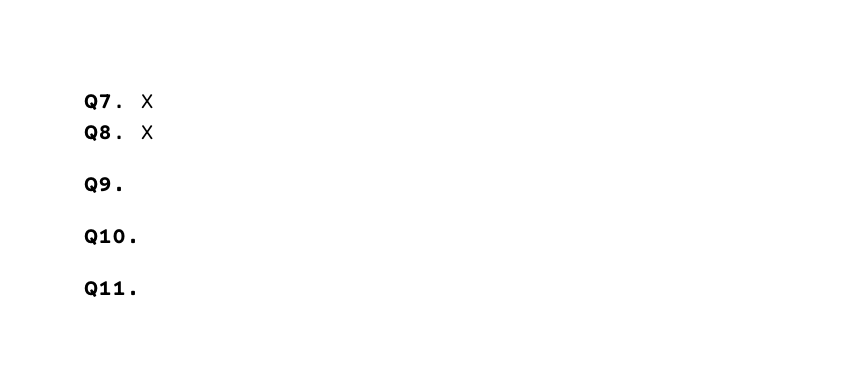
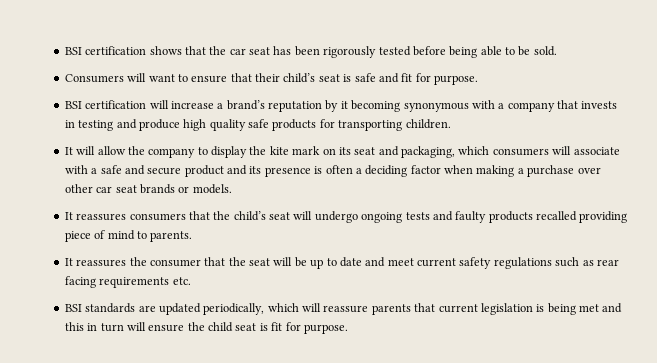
[84,94,154,111] [84,125,154,142] [84,177,126,194] [84,228,140,246] [84,280,140,298] Q7. X // Q8. X // Q9. // Q10. // Q11. -> [64,46,557,58] [64,73,479,85] [64,100,618,112] [64,119,451,131] [64,146,620,158] [64,165,601,177] [64,184,232,194] [64,211,628,223] [64,230,193,242] [64,257,619,269] [64,276,191,288] [64,303,623,315] [64,322,348,334] BSI certification shows that the car seat has been rigorously tested before being able to be sold. // Consumers will want to ensure that their child’s seat is safe and fit for purpose. // BSI certification will increase a brand’s reputation by it becoming synonymous with a company that invests in testing and produce high quality safe products for transporting children. // It will allow the company to display the kite mark on its seat and packaging, which consumers will associate with a safe and secure product and its presence is often a deciding factor when making a purchase over other car seat brands or models. // It reassures consumers that the child’s seat will undergo ongoing tests and faulty products recalled providing piece of mind to parents. // It reassures the consumer that the seat will be up to date and meet current safety regulations such as rear facing requirements etc. // BSI standards are updated periodically, which will reassure parents that current legislation is being met and this in turn will ensure the child seat is fit for purpose.

